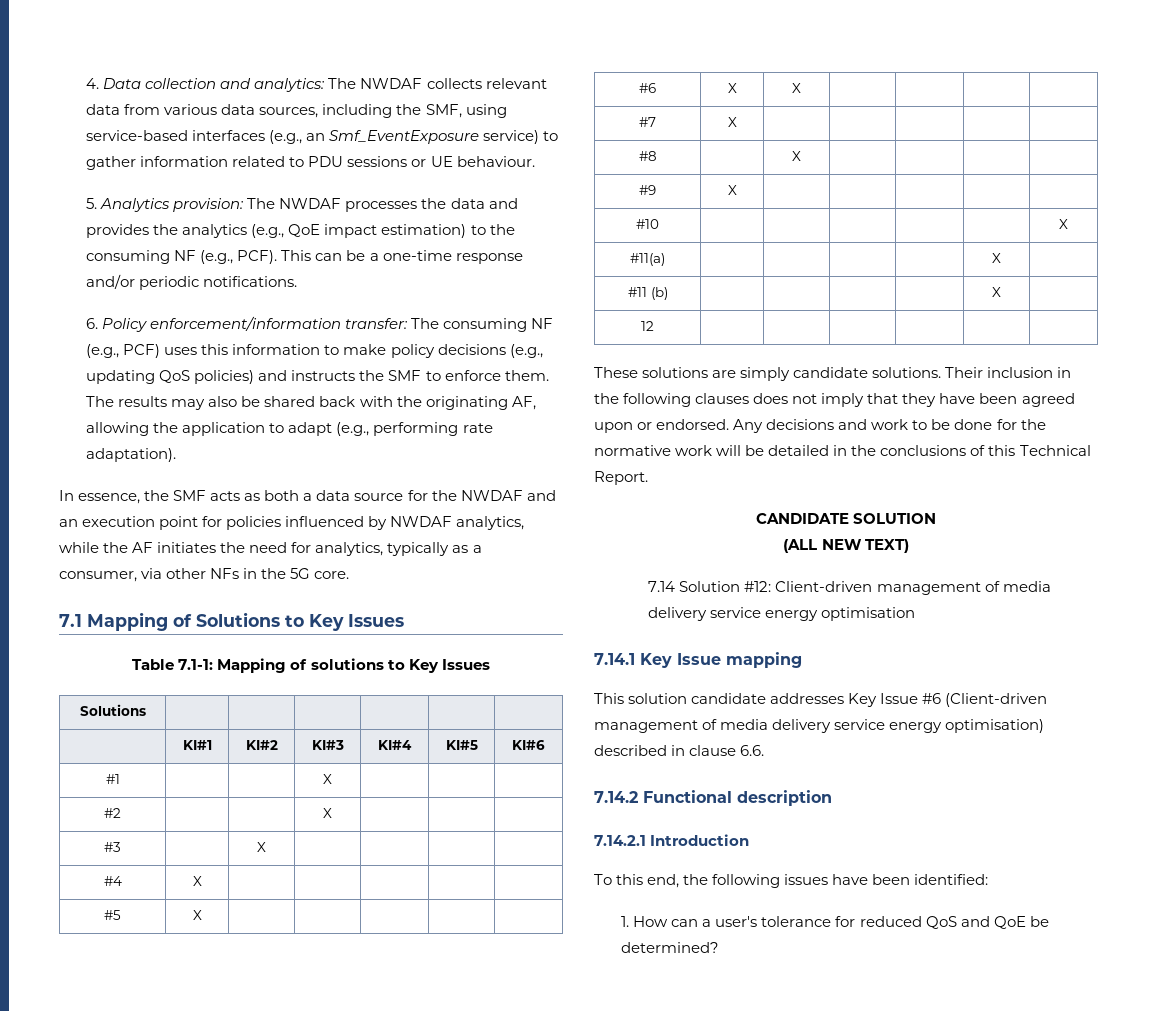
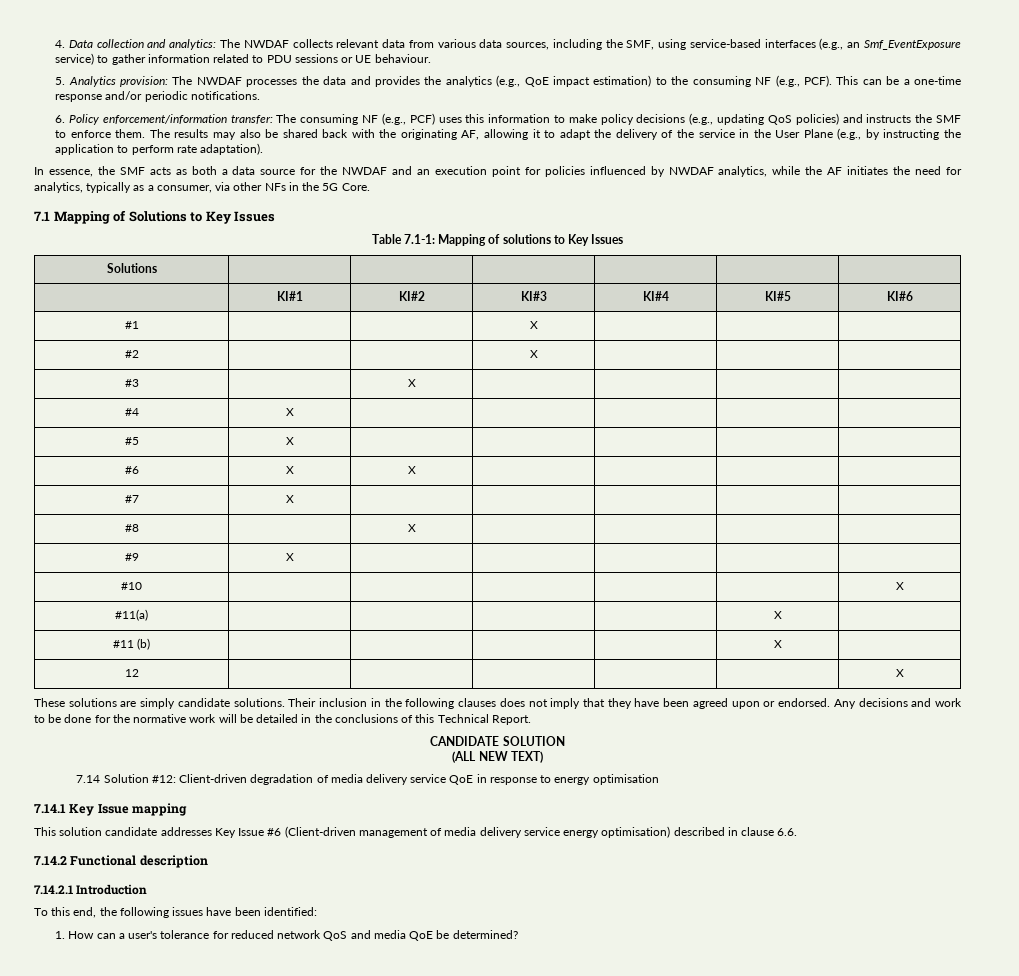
[153,422,459,436] the application to adapt (e.g., performing -> [532,128,961,140] [55,144,174,155] it to adapt the delivery of the service in the User Plane (e.g., by instructing the application to perform
[314,571,350,579] core. -> [341,183,370,191] Core.
(654, 326) none -> [895,669,904,677] X
[876,581,1051,595] [648,607,762,621] management of media delivery service -> [250,774,552,785] degradation of media delivery service QoE in response to
(922, 921) none -> [277,930,322,939] network
(990, 921) none -> [373,930,406,939] media

